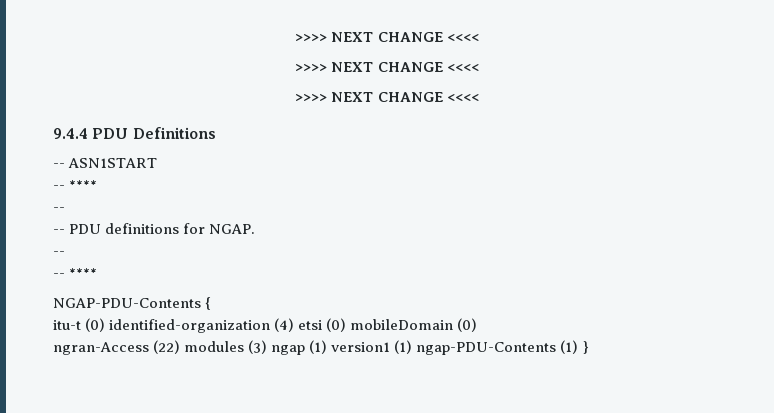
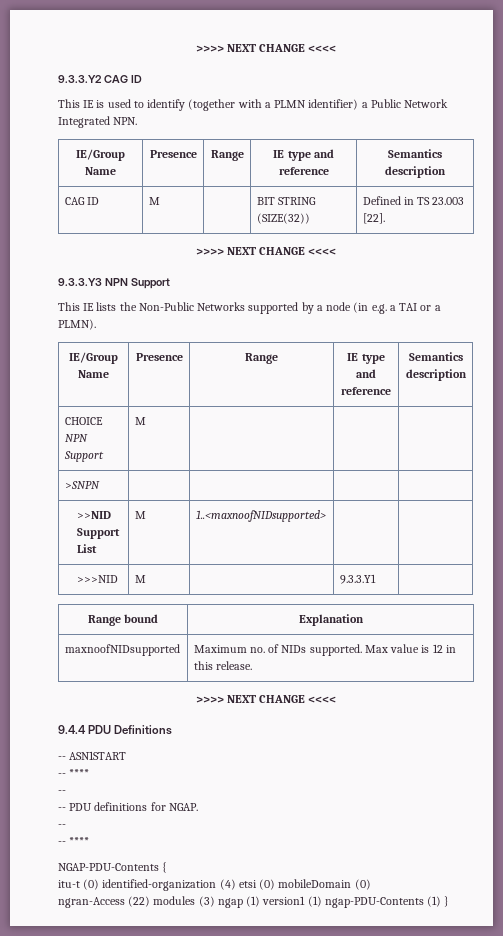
[295,32,479,42] [295,62,479,72] >>>> NEXT CHANGE <<<< // >>>> NEXT CHANGE <<<< -> [195,44,337,52] [58,75,142,83] [58,99,449,111] [58,116,138,128] [76,149,125,161] [85,167,116,175] [149,150,197,158] [210,150,244,161] [273,149,334,161] [278,167,329,175] [388,149,442,158] [385,166,446,178] [64,197,99,205] [148,197,160,205] [256,197,316,205] [256,213,310,224] [362,196,465,205] [362,213,385,224] [195,247,337,255] [58,278,170,289] [58,302,441,314] [58,319,96,330] [69,352,118,364] [78,370,109,378] [135,353,183,361] [245,353,278,364] [347,353,385,364] [356,369,376,378] [341,387,391,395] [408,352,463,361] [405,369,467,381] [64,417,103,425] [64,434,88,442] [63,451,104,462] [134,417,146,425] [64,481,100,489] [77,511,112,519] [77,528,121,539] [77,544,98,553] [134,511,146,519] [195,510,326,522] [77,575,119,583] [134,575,146,583] [339,574,376,584] [87,614,159,626] [298,614,364,626] [64,644,180,656] [193,644,456,656] [193,661,252,670] >>>> NEXT CHANGE <<<< // 9.3.3.Y2 CAG ID // This IE is used to identify (together with a PLMN identifier) a Public Network Integrated NPN. // IE/Group Name | Presence | Range | IE type and reference | Semantics description // CAG ID | M | | BIT STRING (SIZE(32)) | Defined in TS 23.003 [22]. // >>>> NEXT CHANGE <<<< // 9.3.3.Y3 NPN Support // This IE lists the Non-Public Networks supported by a node (in e.g. a TAI or a PLMN). // IE/Group Name | Presence | Range | IE type and reference | Semantics description // CHOICE NPN Support | M | | | // >SNPN | | | | // >>NID Support List | M | 1..<maxnoofNIDsupported> | | // >>>NID | M | | 9.3.3.Y1 | // Range bound | Explanation // maxnoofNIDsupported | Maximum no. of NIDs supported. Max value is 12 in this release.

